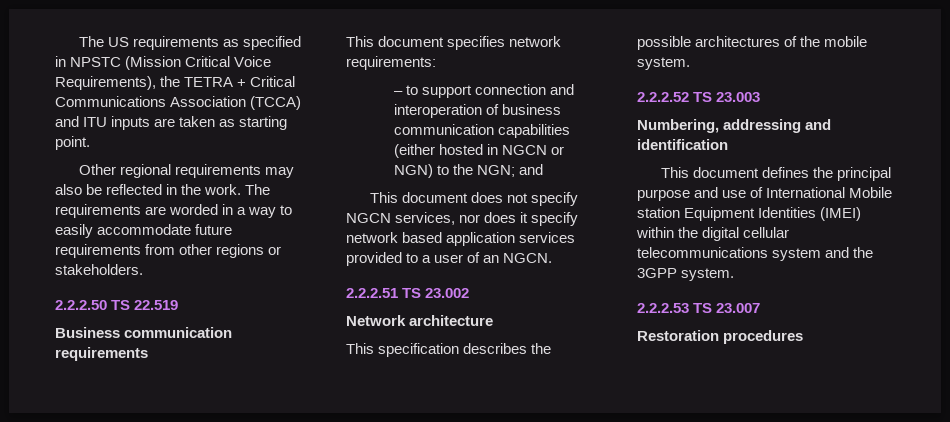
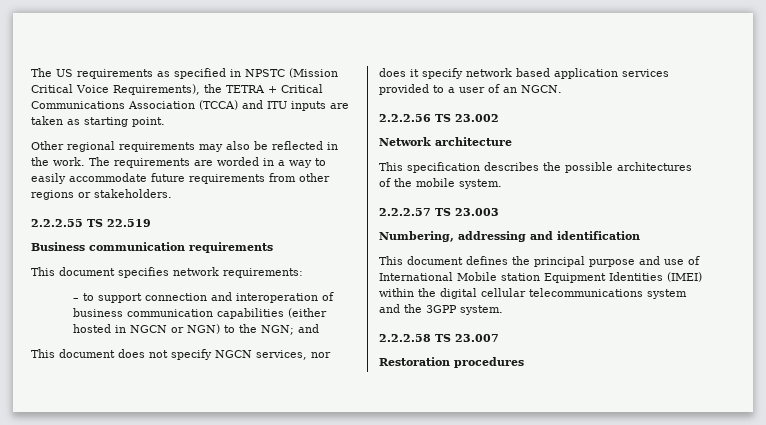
[55,300,107,310] 2.2.2.50 -> [31,219,83,227] 2.2.2.55
[346,288,398,298] 2.2.2.51 -> [379,114,431,122] 2.2.2.56
[637,92,689,102] 2.2.2.52 -> [379,208,431,216] 2.2.2.57
[637,303,689,313] 2.2.2.53 -> [379,334,431,342] 2.2.2.58

